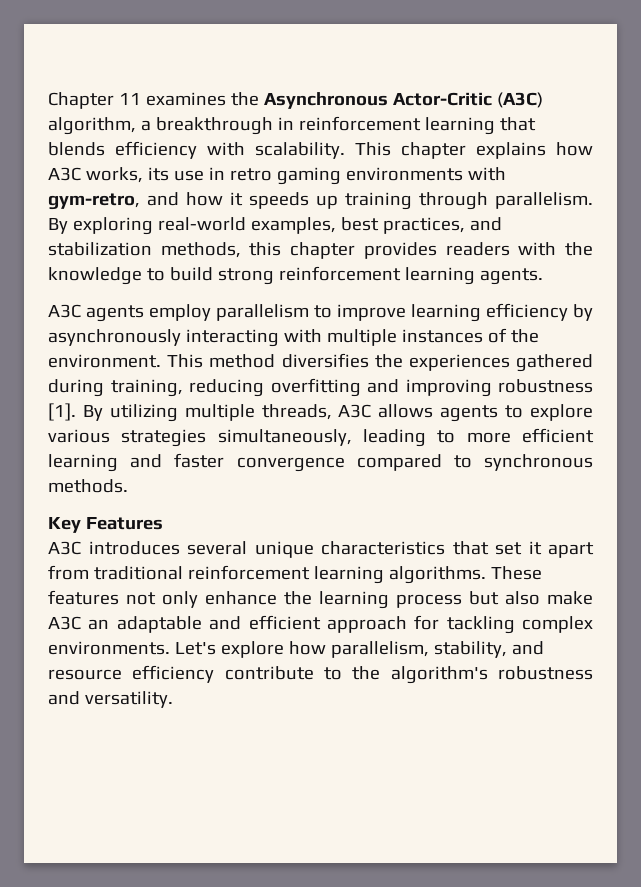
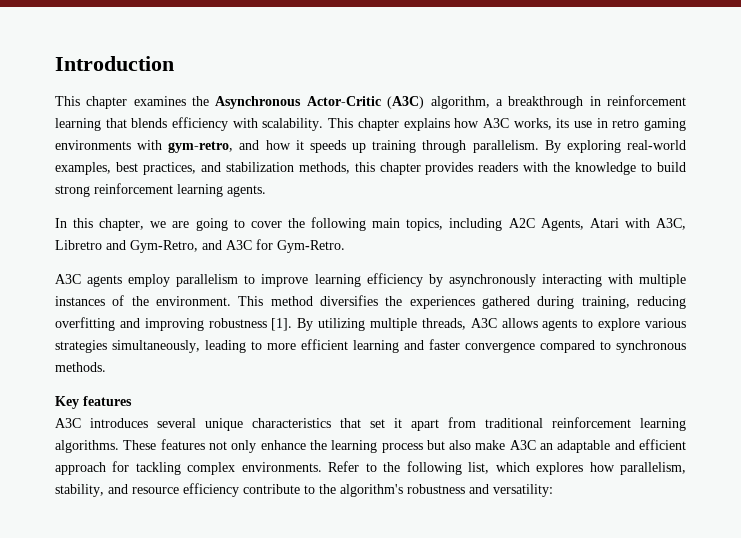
[48,92,141,109] Chapter 11 -> [55,56,174,71] [55,96,128,109] Introduction // This chapter
(543, 276) none -> [55,217,687,231] [55,239,345,253] // In this chapter, we are going to cover the following main topics, including A2C Agents, Atari with A3C, Libretro and Gym-Retro, and A3C for Gym-Retro.
[85,517,163,530] Features -> [83,396,132,406] features
[174,641,284,658] Let's explore -> [328,461,584,475] Refer to the following list, which explores
[84,691,173,708] versatility. -> [493,484,553,497] versatility:

